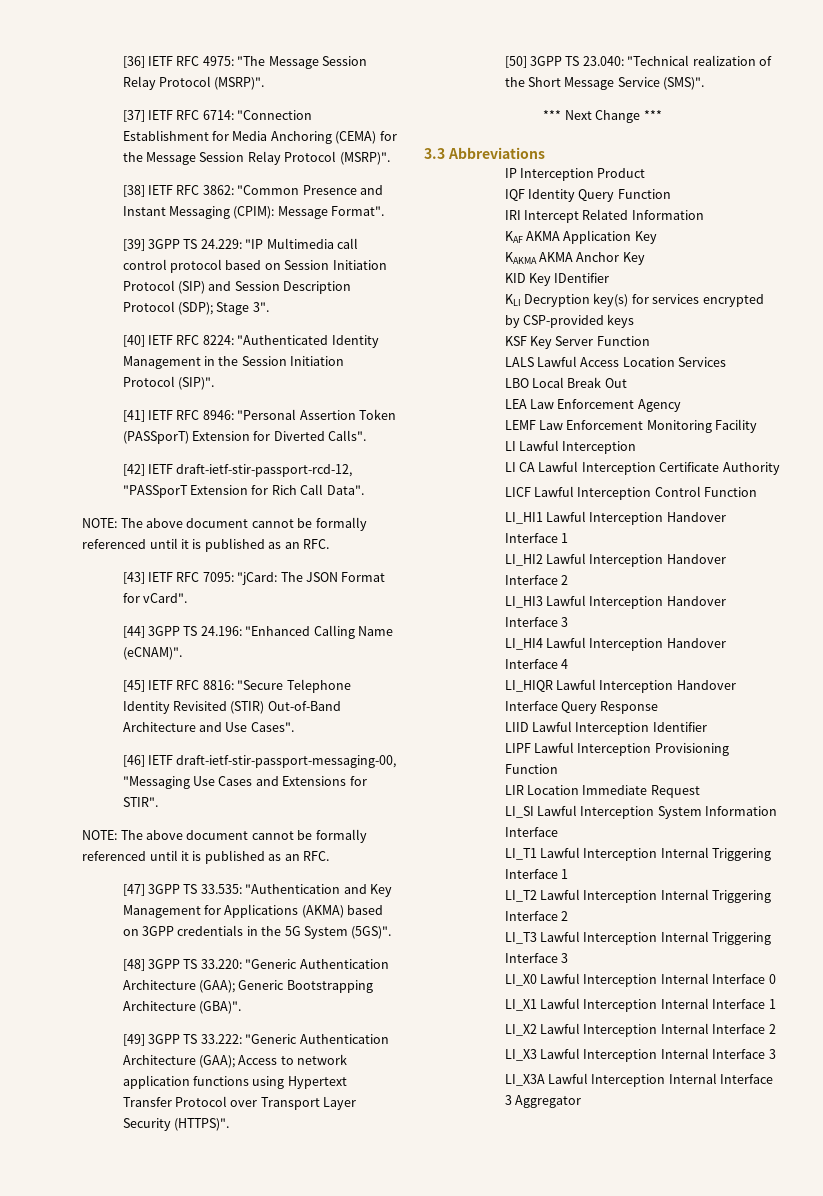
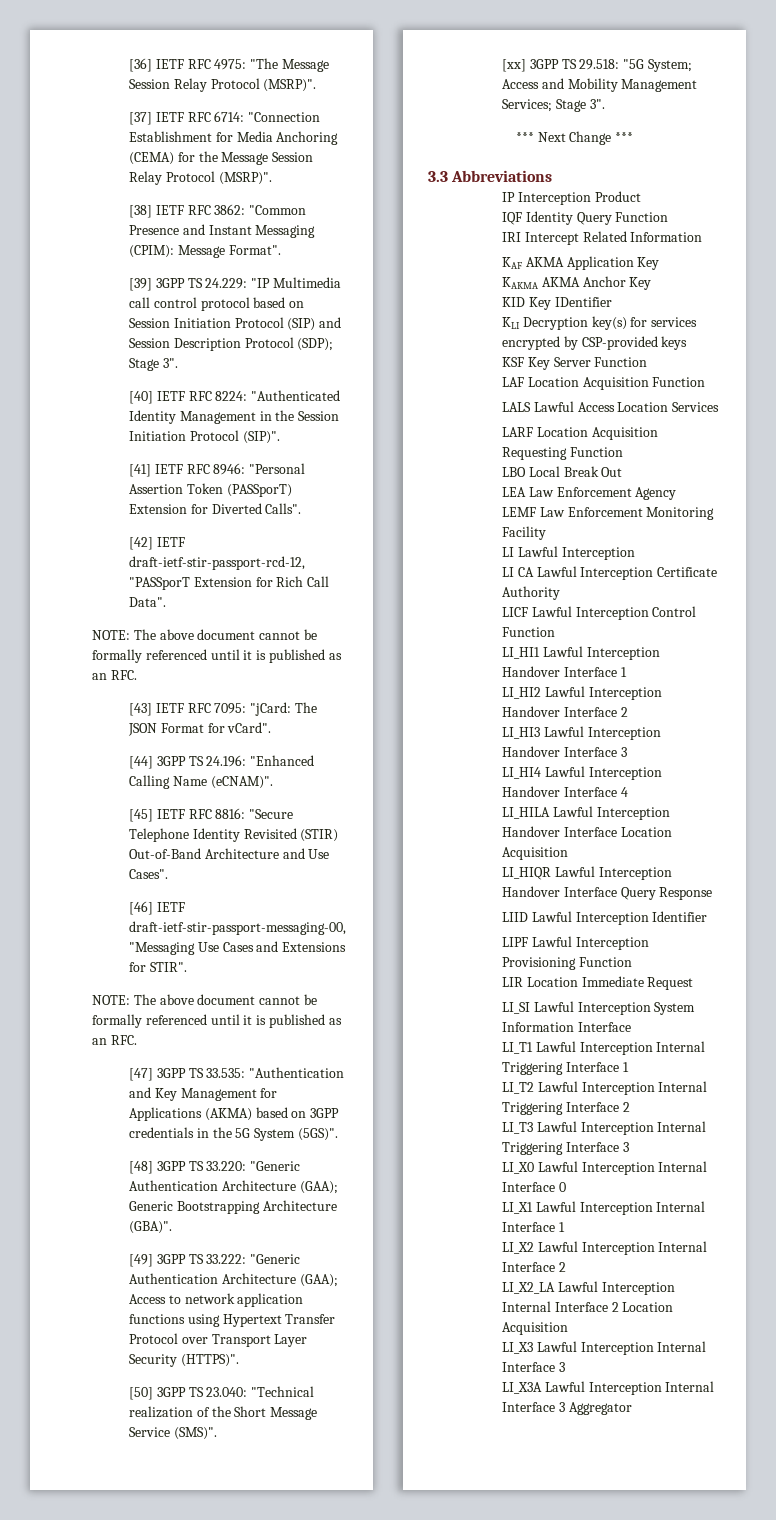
(705, 83) none -> [501,59,692,72] [501,78,698,92] [501,99,605,112] // [xx] 3GPP TS 29.518: "5G System; Access and Mobility Management Services; Stage 3".
(650, 341) none -> [501,377,706,390] // LAF Location Acquisition Function
(727, 362) none -> [501,427,658,440] [501,447,623,460] // LARF Location Acquisition Requesting Function
(569, 664) none -> [501,806,670,820] [501,826,672,837] [501,847,568,860] // LI_HILA Lawful Interception Handover Interface Location Acquisition
(776, 1029) none -> [501,1281,675,1295] [501,1301,674,1312] [501,1322,568,1335] // LI_X2_LA Lawful Interception Internal Interface 2 Location Acquisition

